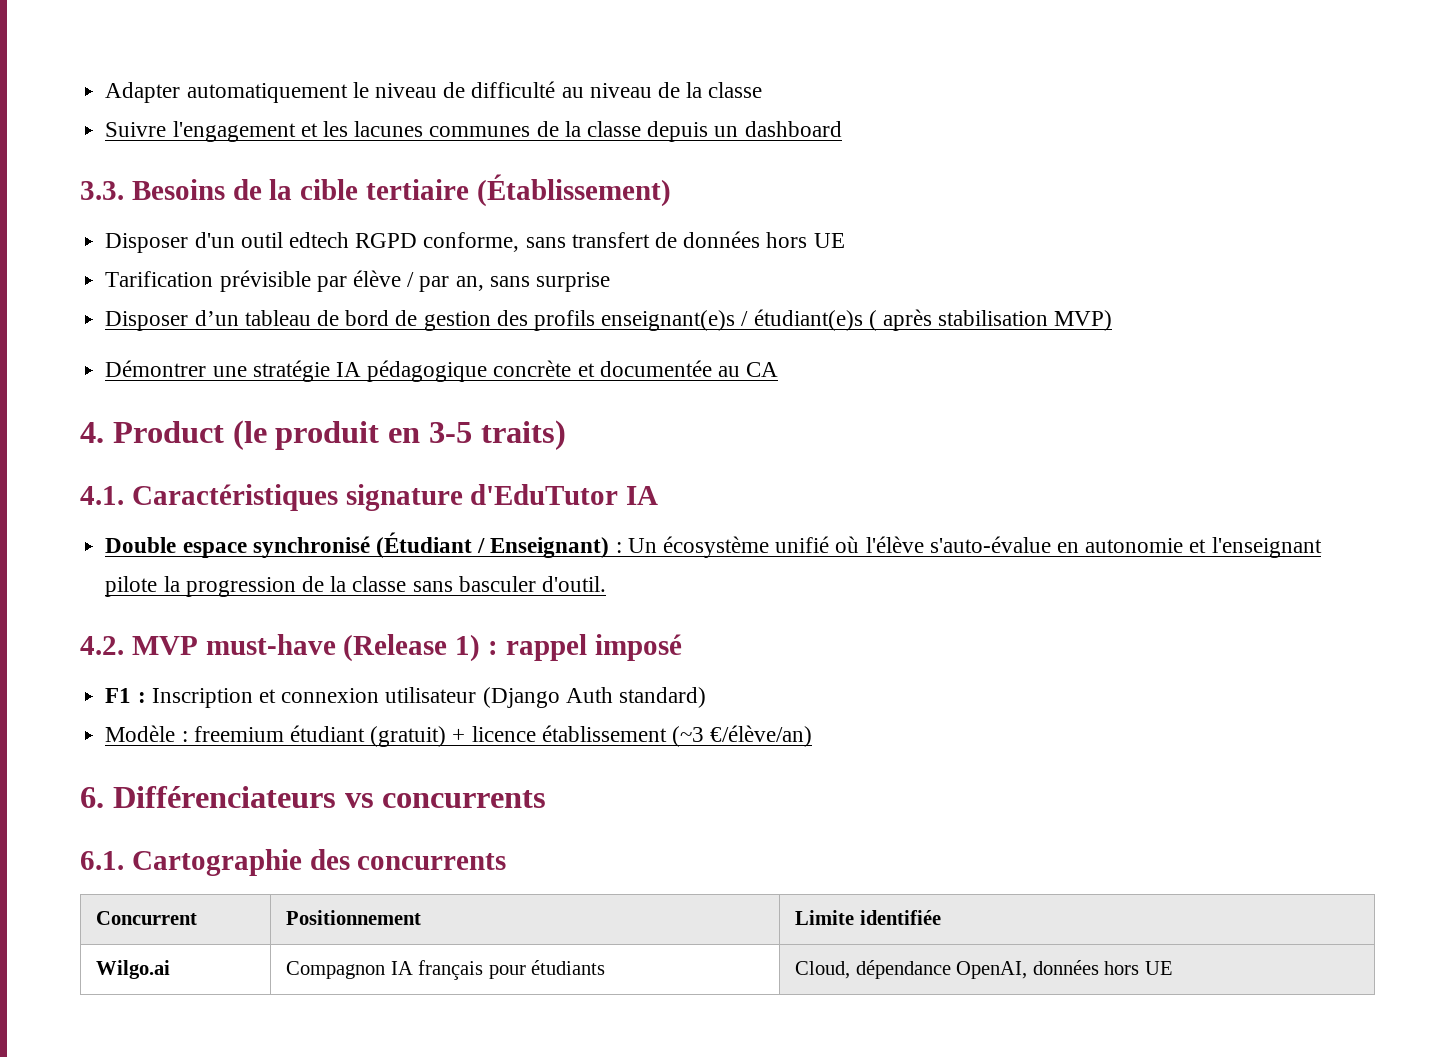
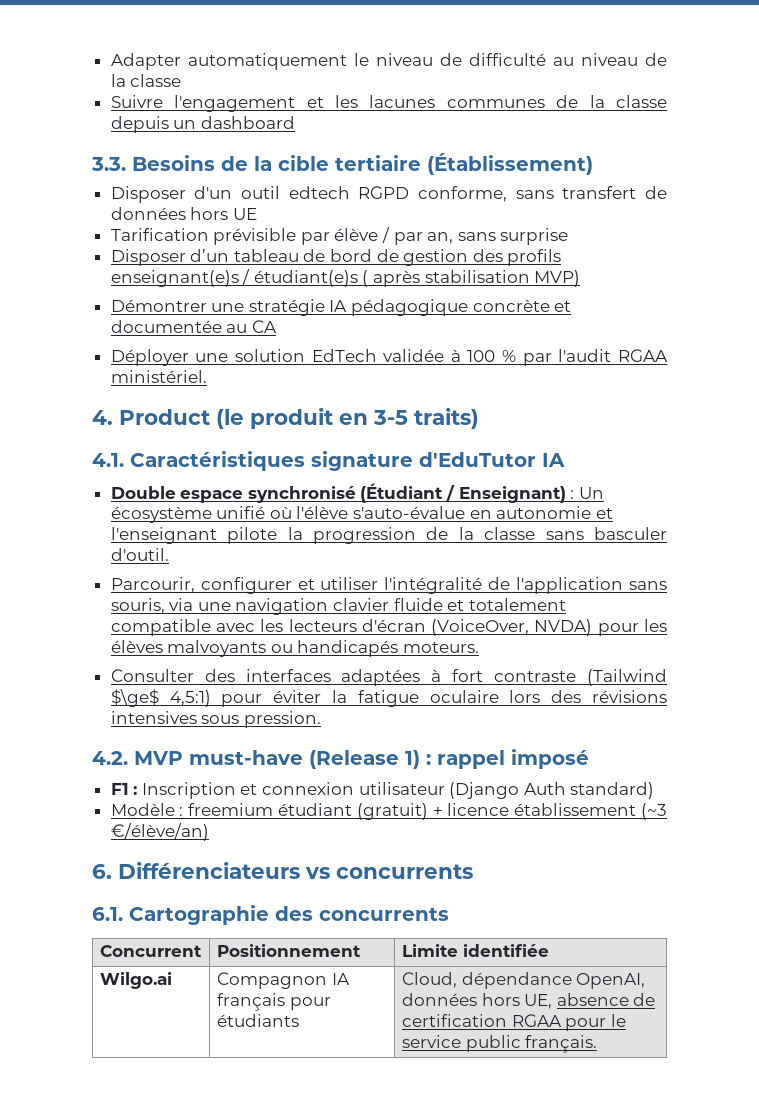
(779, 369) none -> [110,349,668,366] [110,370,207,383] // Déployer une solution EdTech validée à 100 % par l'audit RGAA ministériel.
(606, 584) none -> [110,577,667,594] [110,598,566,615] [110,619,667,636] [110,640,480,657] [110,669,667,686] [110,689,667,707] [110,711,321,728] // Parcourir, configurer et utiliser l'intégralité de l'application sans souris, via une navigation clavier fluide et totalement compatible avec les lecteurs d'écran (VoiceOver, NVDA) pour les élèves malvoyants ou handicapés moteurs. // Consulter des interfaces adaptées à fort contraste (Tailwind $\ge$ 4,5:1) pour éviter la fatigue oculaire lors des révisions intensives sous pression.
[1144,961,1173,975] UE -> [524,993,656,1009] [401,1014,626,1031] [401,1035,598,1053] UE, absence de certification RGAA pour le service public français.

